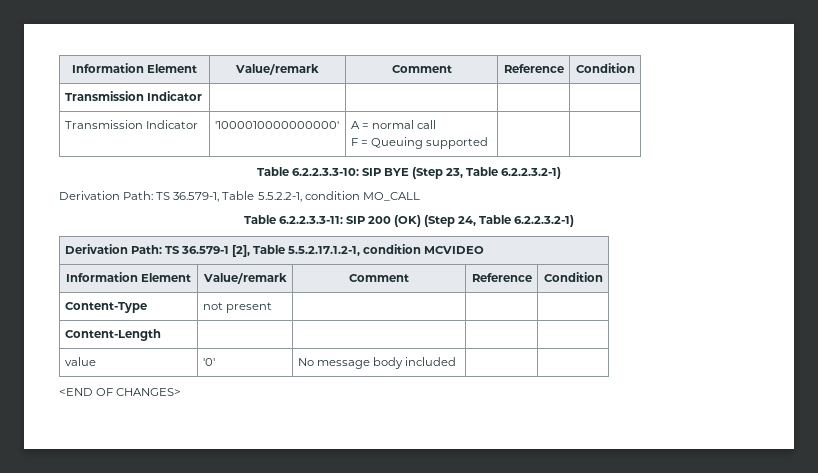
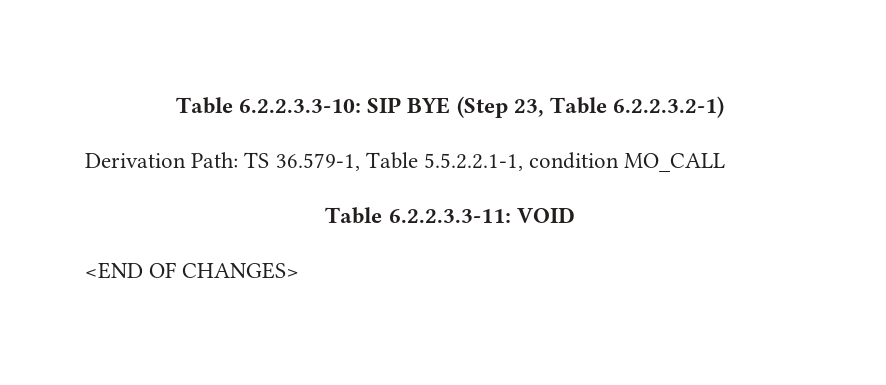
[71,63,198,73] [235,64,319,75] [391,65,452,73] [503,64,564,73] [575,63,635,73] [64,91,202,101] [64,120,198,129] [214,121,339,129] [350,120,436,129] [350,137,488,149] Information Element | Value/remark | Comment | Reference | Condition // Transmission Indicator | | | | // Transmission Indicator | '1000010000000000' | A = normal call // F = Queuing supported | | // -> (175, 105) none
[257,192,302,202] 5.5.2.2-1, -> [424,153,524,171] 5.5.2.2.1-1,
[345,215,575,227] [64,244,485,257] [65,272,192,282] [202,273,287,284] [349,274,409,282] [471,273,532,282] [543,272,603,282] [64,302,147,313] [202,302,272,313] [64,329,161,341] [64,357,96,366] [202,358,215,366] [297,357,456,369] SIP 200 (OK) (Step 24, Table 6.2.2.3.2-1) // Derivation Path: TS 36.579-1 [2], Table 5.5.2.17.1.2-1, condition MCVIDEO // Information Element | Value/remark | Comment | Reference | Condition // Content-Type | not present | | | // Content-Length | | | | // value | '0' | No message body included | | -> [516,207,575,223] VOID

